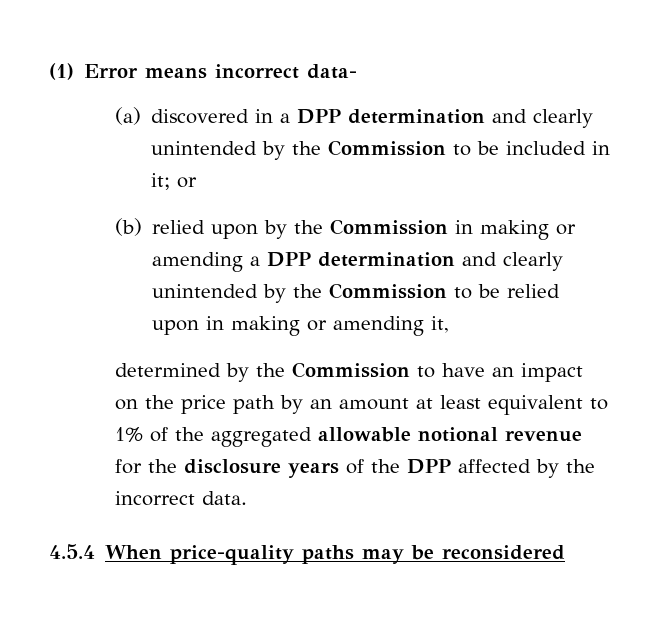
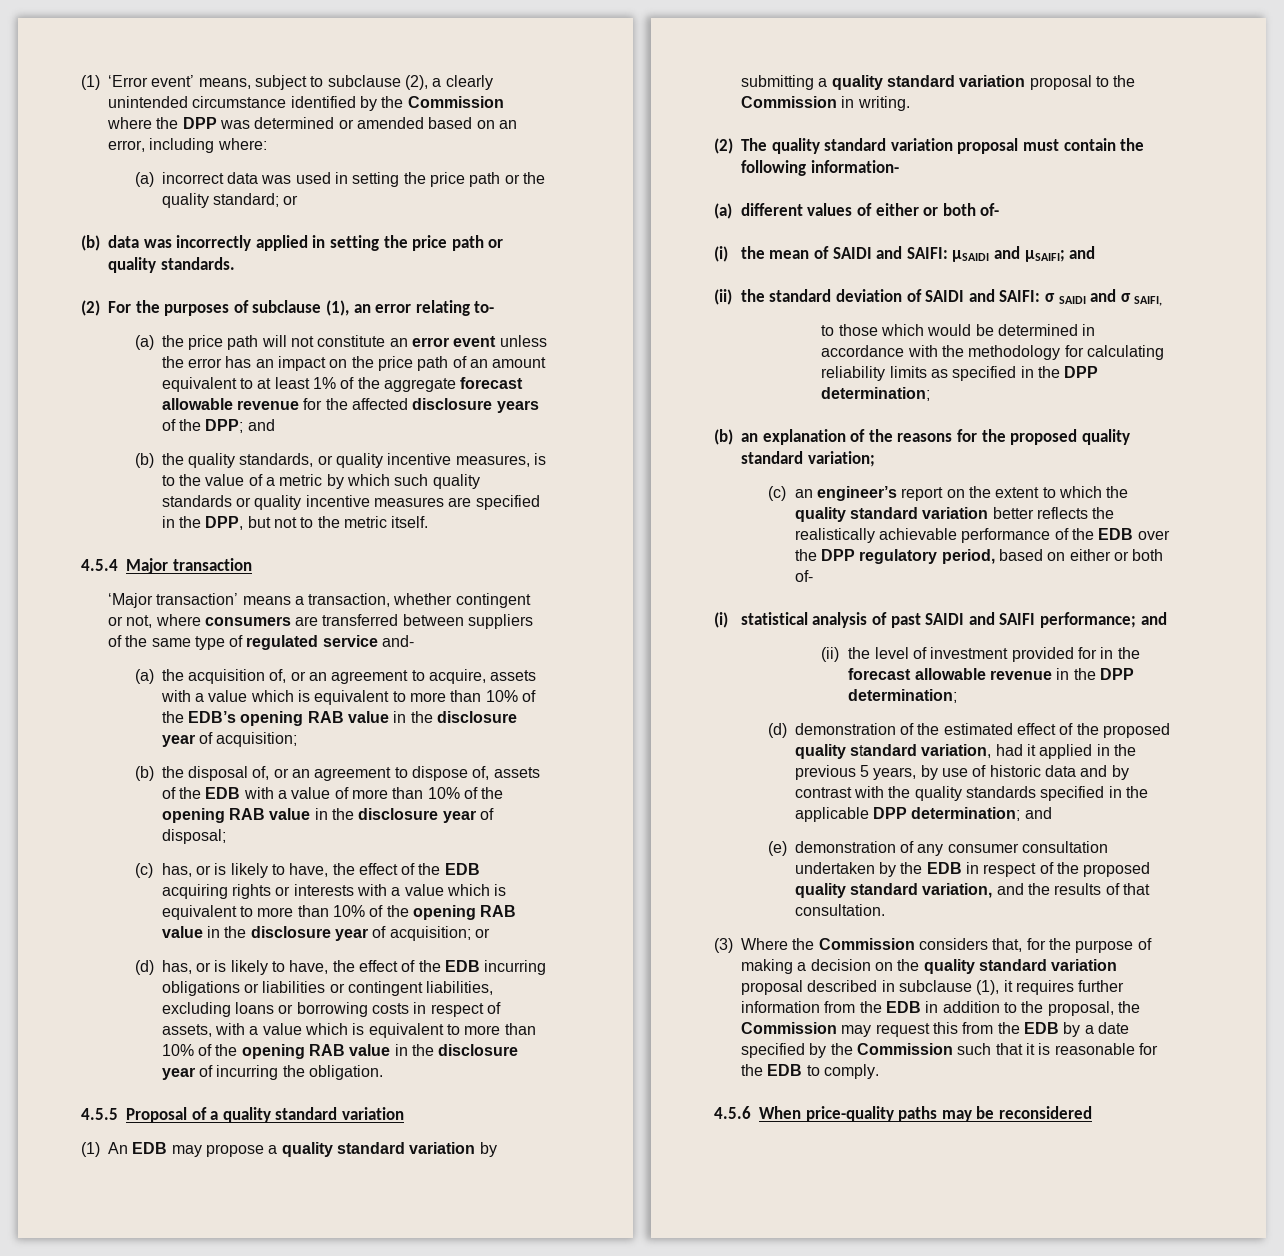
[49,63,358,80] [114,107,593,128] [150,140,610,160] [150,173,197,190] [114,218,576,240] [151,252,563,272] [151,283,560,303] [151,316,449,336] [114,362,485,382] (1) Error means incorrect data- // (a) discovered in a DPP determination and clearly unintended by the Commission to be included in it; or // (b) relied upon by the Commission in making or amending a DPP determination and clearly unintended by the Commission to be relied upon in making or amending it, // determined by the Commission to have -> [81,75,493,90] [108,96,504,111] [107,117,517,129] [108,138,267,153] [134,172,545,187] [161,193,299,208] [81,235,504,251] [108,257,235,273] [81,300,495,316] [134,335,547,350] [161,356,252,368] (1) ‘Error event’ means, subject to subclause (2), a clearly unintended circumstance identified by the Commission where the DPP was determined or amended based on an error, including where: // (a) incorrect data was used in setting the price path or the quality standard; or // (b) data was incorrectly applied in setting the price path or quality standards. // (2) For the purposes of subclause (1), an error relating to- // (a) the price path will not constitute an error event unless the error has
[279,395,303,414] by -> [452,356,467,368] of
[415,395,608,415] [114,427,498,447] at least equivalent to 1% of the aggregated allowable notional -> [161,377,524,392] [161,398,233,410] equivalent to at least 1% of the aggregate forecast allowable
(177, 466) none -> [352,398,409,410] affected
[406,459,595,478] [114,491,247,506] [49,544,95,559] DPP affected by the incorrect data. // 4.5.4 -> [205,419,275,433] [134,453,546,468] [161,474,480,489] [161,495,540,510] [161,516,429,530] [81,558,252,574] [107,593,531,608] [107,614,534,629] [107,635,415,650] [134,669,537,684] [160,690,536,705] [161,711,517,726] [161,732,298,747] [134,766,540,781] [161,787,504,799] [161,808,494,823] [161,829,226,844] [134,863,480,878] [161,884,507,899] [161,905,517,920] [161,926,490,941] [134,960,547,975] [161,981,494,996] [161,1002,501,1017] [161,1023,536,1038] [161,1044,519,1059] [161,1065,384,1080] [81,1107,404,1123] [81,1142,497,1157] [741,75,1136,90] [741,96,910,111] [714,138,1145,154] [741,160,899,176] [714,203,1000,219] [714,246,1096,262] [714,289,1163,306] [821,324,1096,336] [821,345,1165,360] [821,366,1099,381] [821,387,931,401] [714,429,1130,445] [741,451,875,467] [767,486,1129,501] [794,507,1115,522] [794,528,1170,543] [794,549,1164,564] [794,570,813,582] [714,612,1167,628] [821,647,1140,662] [848,668,1134,680] [848,689,958,703] [767,723,1170,738] [794,744,1136,759] [794,765,1129,780] [794,786,1148,801] [794,807,1052,822] [767,841,1109,856] [794,862,1151,877] [794,883,1150,898] [794,904,885,916] [714,938,1152,953] [741,959,1118,974] [741,980,1125,995] [741,1001,1140,1016] [741,1022,1129,1037] [741,1043,1158,1058] [741,1064,879,1079] [714,1106,751,1119] DPP; and // (b) the quality standards, or quality incentive measures, is to the value of a metric by which such quality standards or quality incentive measures are specified in the DPP, but not to the metric itself. // 4.5.4 Major transaction // ‘Major transaction’ means a transaction, whether contingent or not, where consumers are transferred between suppliers of the same type of regulated service and- // (a) the acquisition of, or an agreement to acquire, assets with a value which is equivalent to more than 10% of the EDB’s opening RAB value in the disclosure year of acquisition; // (b) the disposal of, or an agreement to dispose of, assets of the EDB with a value of more than 10% of the opening RAB value in the disclosure year of disposal; // (c) has, or is likely to have, the effect of the EDB acquiring rights or interests with a value which is equivalent to more than 10% of the opening RAB value in the disclosure year of acquisition; or // (d) has, or is likely to have, the effect of the EDB incurring obligations or liabilities or contingent liabilities, excluding loans or borrowing costs in respect of assets, with a value which is equivalent to more than 10% of the opening RAB value in the disclosure year of incurring the obligation. // 4.5.5 Proposal of a quality standard variation // (1) An EDB may propose a quality standard variation by submitting a quality standard variation proposal to the Commission in writing. // (2) The quality standard variation proposal must contain the following information- // (a) different values of either or both of- // (i) the mean of SAIDI and SAIFI: μSAIDI and μSAIFI; and // (ii) the standard deviation of SAIDI and SAIFI: σ SAIDI and σ SAIFI, // to those which would be determined in accordance with the methodology for calculating reliability limits as specified in the DPP determination; // (b) an explanation of the reasons for the proposed quality standard variation; // (c) an engineer’s report on the extent to which the quality standard variation better reflects the realistically achievable performance of the EDB over the DPP regulatory period, based on either or both of- // (i) statistical analysis of past SAIDI and SAIFI performance; and // (ii) the level of investment provided for in the forecast allowable revenue in the DPP determination; // (d) demonstration of the estimated effect of the proposed quality standard variation, had it applied in the previous 5 years, by use of historic data and by contrast with the quality standards specified in the applicable DPP determination; and // (e) demonstration of any consumer consultation undertaken by the EDB in respect of the proposed quality standard variation, and the results of that consultation. // (3) Where the Commission considers that, for the purpose of making a decision on the quality standard variation proposal described in subclause (1), it requires further information from the EDB in addition to the proposal, the Commission may request this from the EDB by a date specified by the Commission such that it is reasonable for the EDB to comply. // 4.5.6

